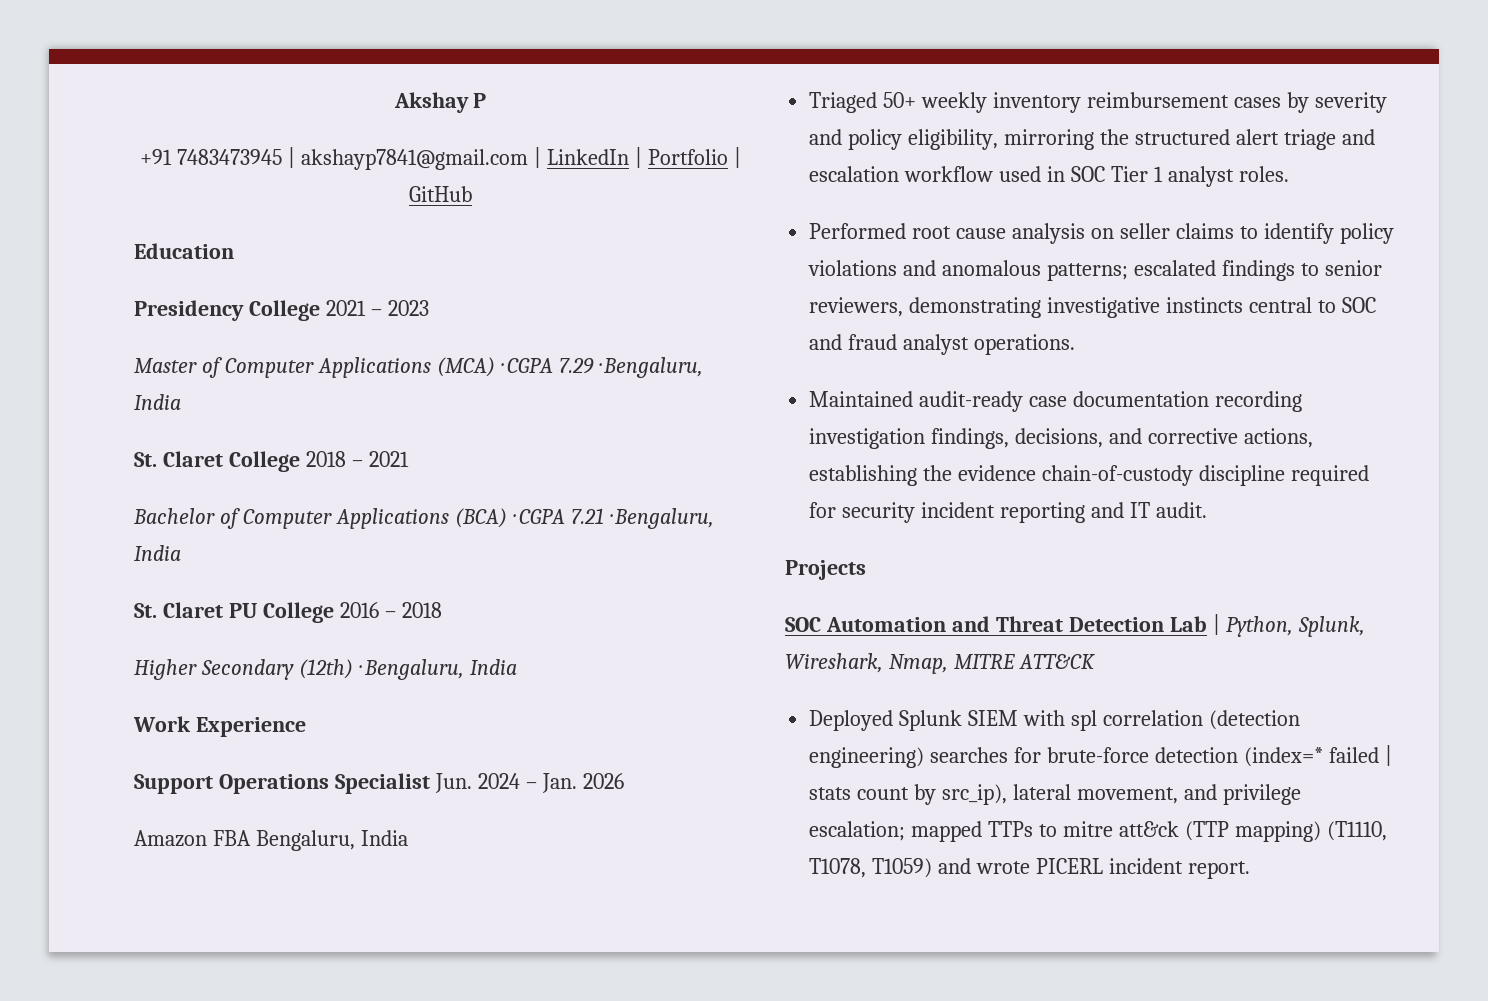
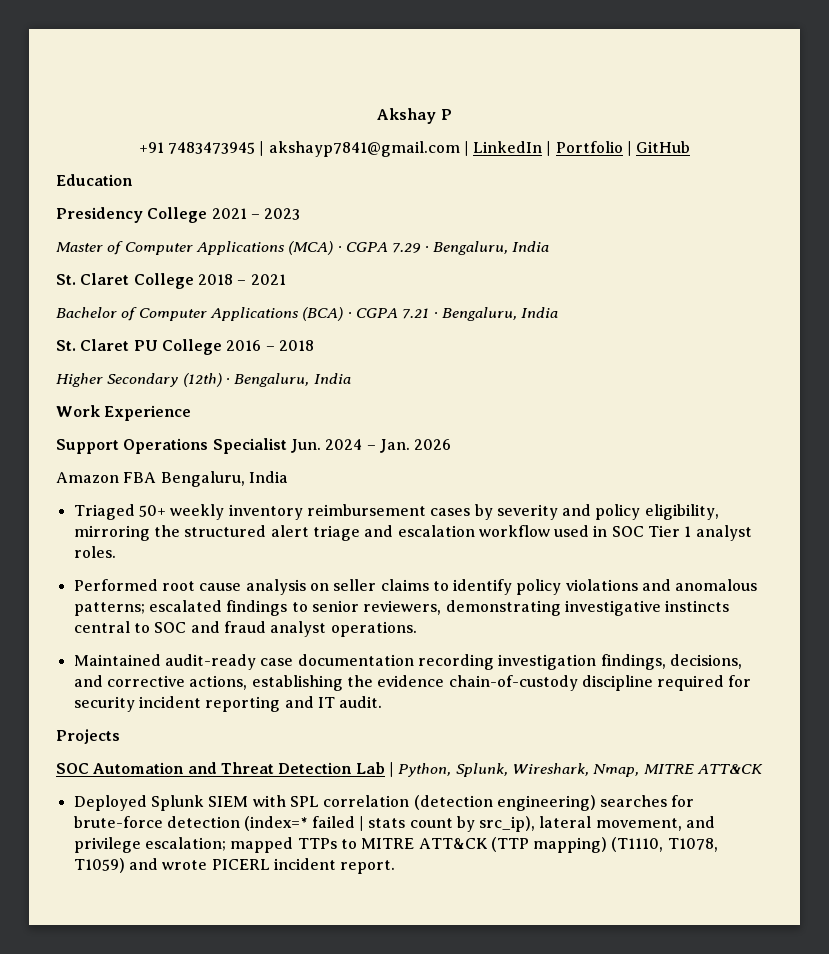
[1070,710,1097,731] spl -> [289,796,319,807] SPL
[1062,821,1179,837] mitre att&ck -> [361,838,488,849] MITRE ATT&CK

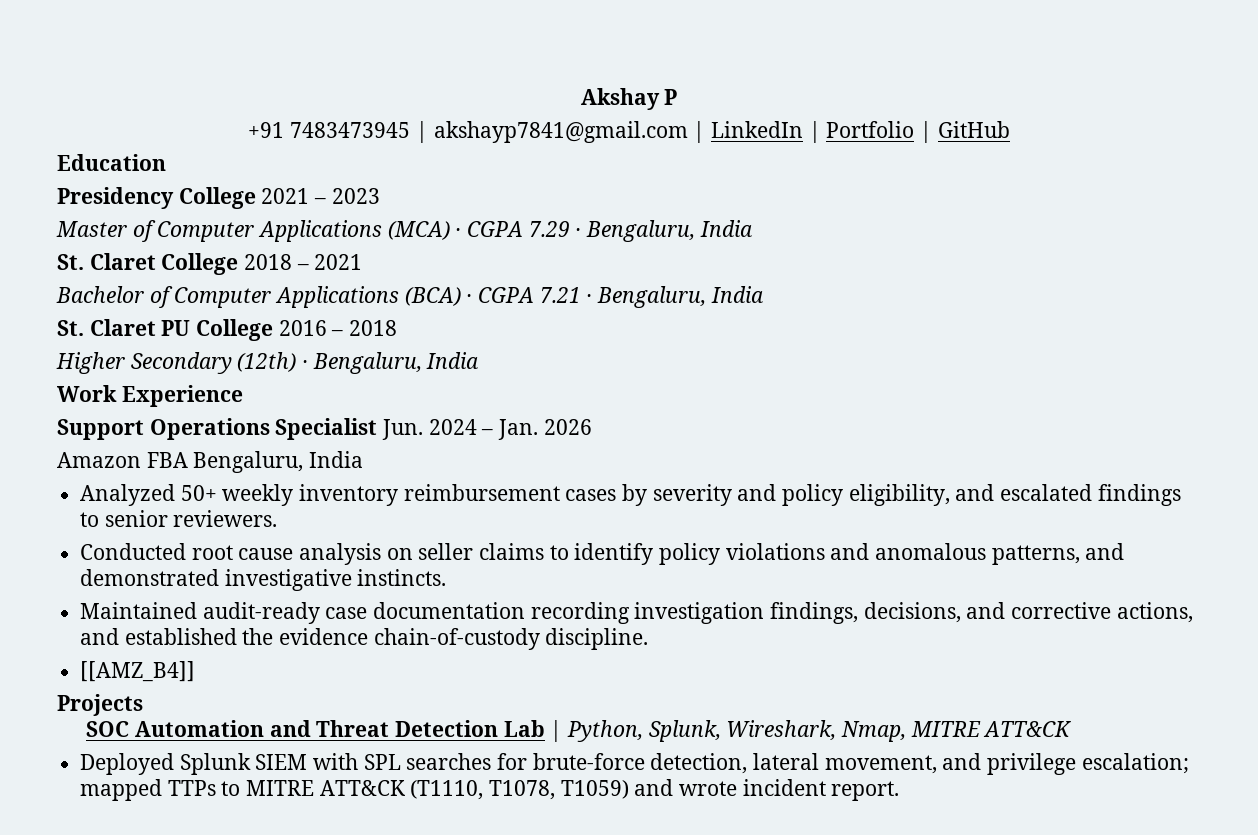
[73,504,135,520] Triaged -> [80,484,176,506] Analyzed
[73,525,752,541] [73,546,116,558] [73,579,158,591] mirroring the structured alert triage and escalation workflow used in SOC Tier 1 analyst roles. // Performed -> [955,484,1181,506] [80,510,278,527] [80,543,187,560] and escalated findings to senior reviewers. // Conducted
[73,600,730,616] [73,621,417,637] patterns; escalated findings to senior reviewers, demonstrating investigative instincts central to SOC and fraud analyst operations. -> [991,543,1125,565] [80,569,447,591] patterns, and demonstrated investigative instincts.
[251,675,343,691] establishing -> [80,628,237,645] and established
[581,675,752,691] [73,696,383,712] discipline required for security incident reporting and IT audit. -> [545,628,649,650] [80,661,196,682] discipline. // [[AMZ_B4]]
[323,795,695,811] [73,816,536,832] correlation (detection engineering) searches for brute-force detection (index=* failed | stats count by src_ip), -> [406,753,748,774] searches for brute-force detection,
[490,837,608,853] (TTP mapping) -> (405, 788) none
[211,859,270,870] PICERL -> (738, 788) none

